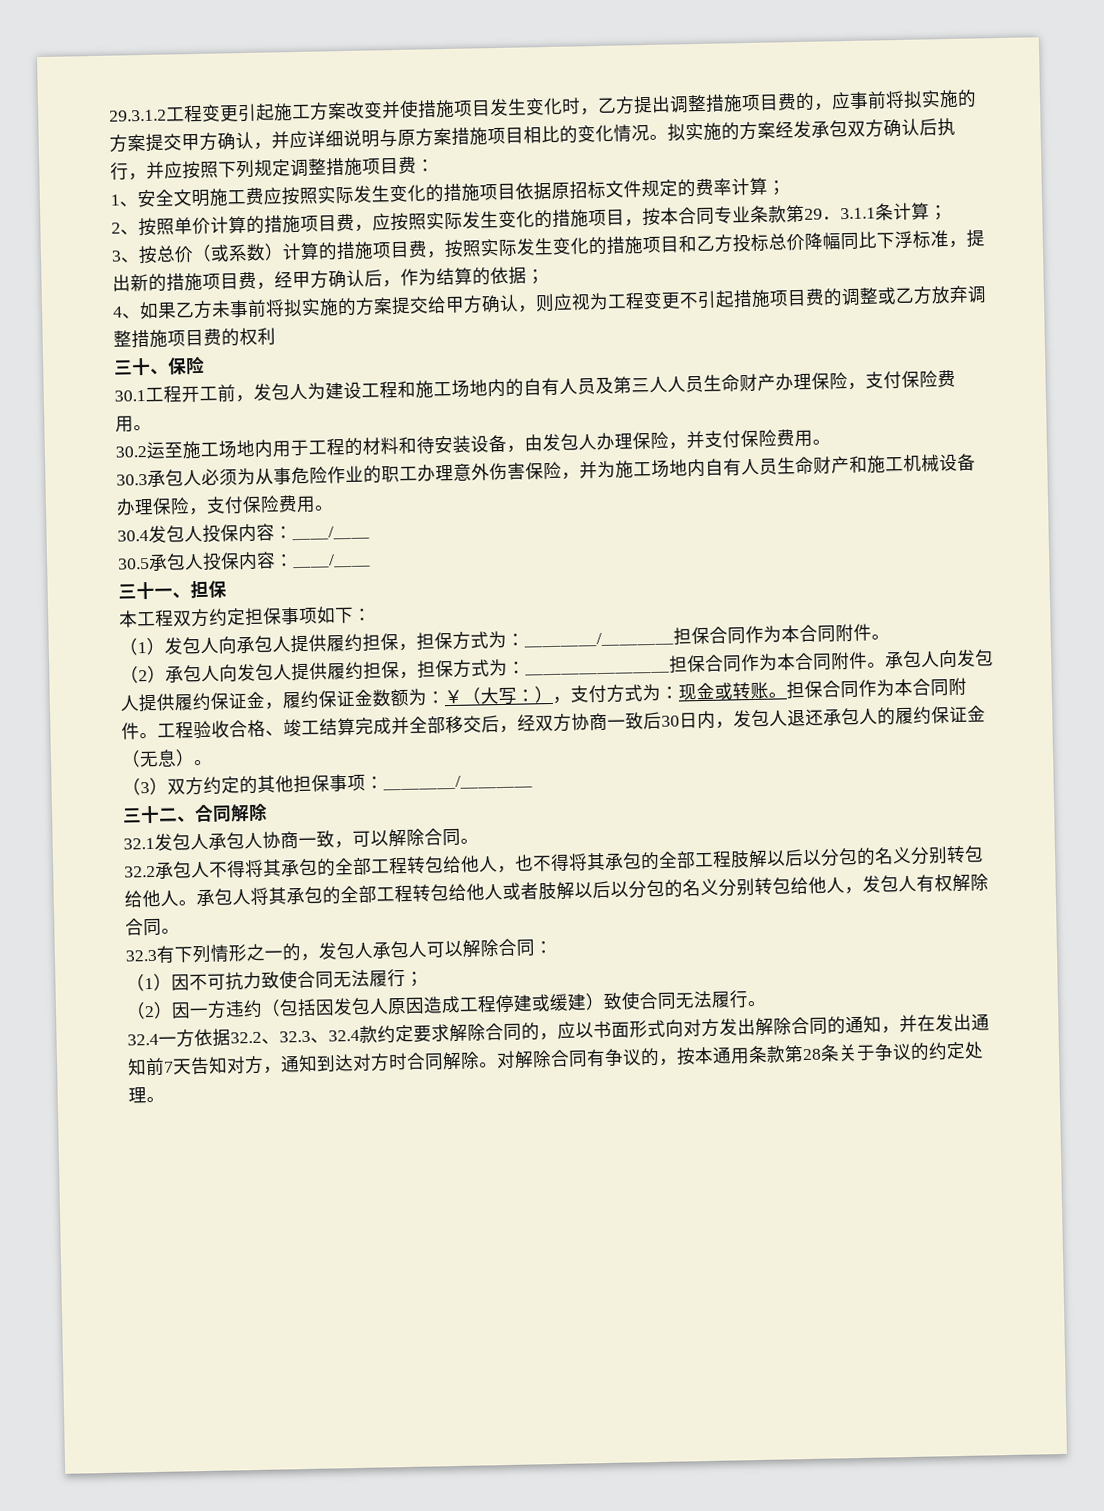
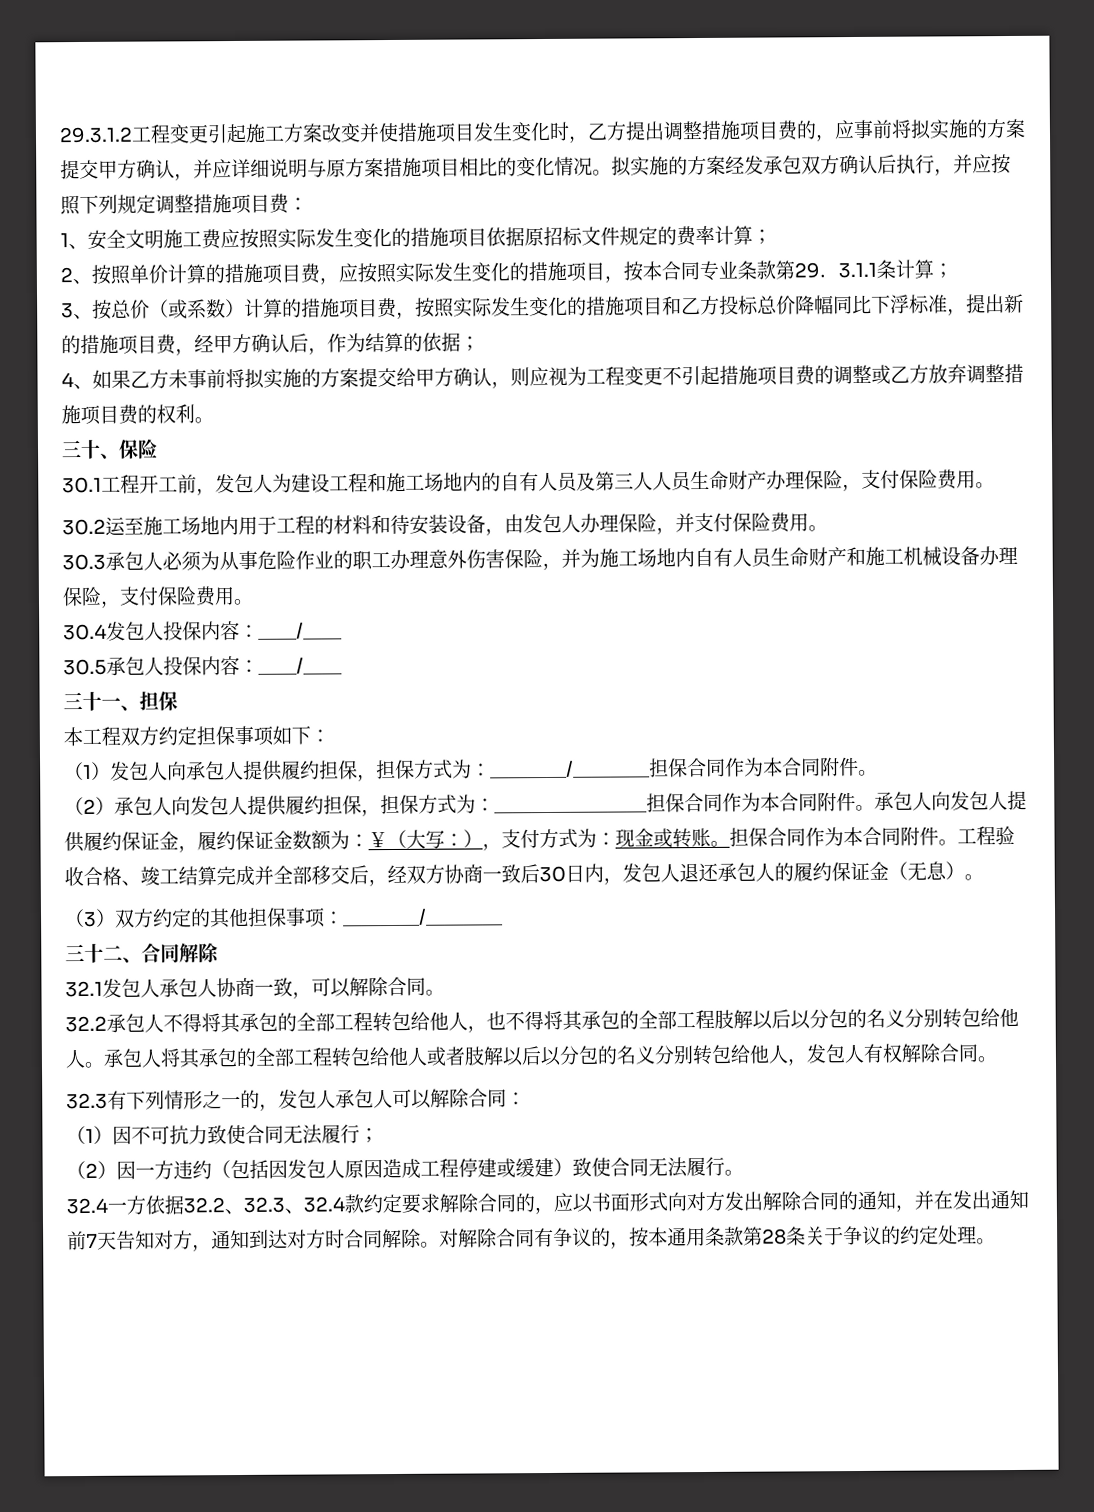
(276, 336) none -> [194,417,214,424] 。

